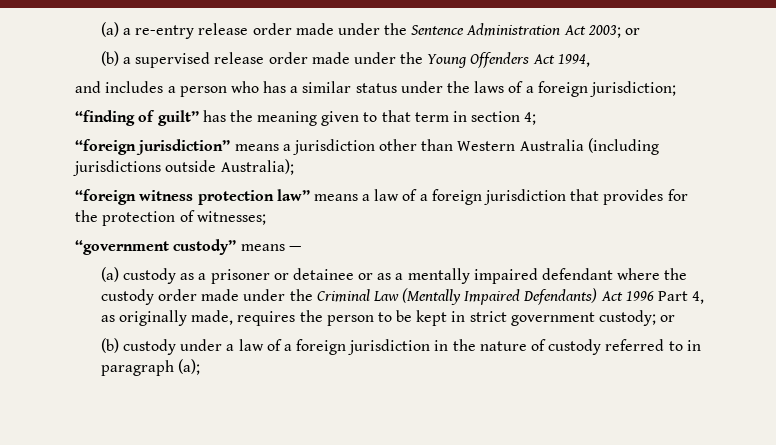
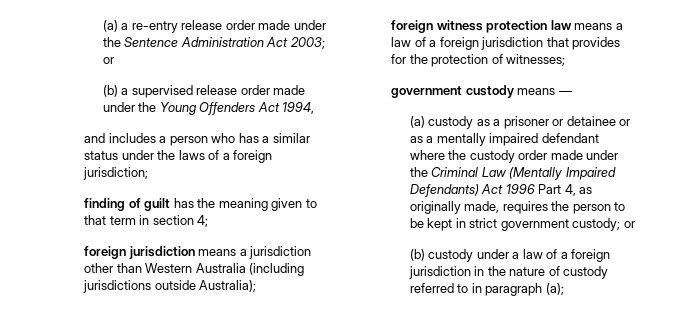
[75,110,199,126] “finding of guilt” -> [84,198,171,211] finding of guilt
[75,139,231,155] “foreign jurisdiction” -> [84,246,195,259] foreign jurisdiction
[75,189,137,205] “foreign -> [391,20,434,33] foreign
[276,189,310,201] law” -> [550,20,572,30] law
[75,239,237,255] “government custody” -> [391,85,514,98] government custody

